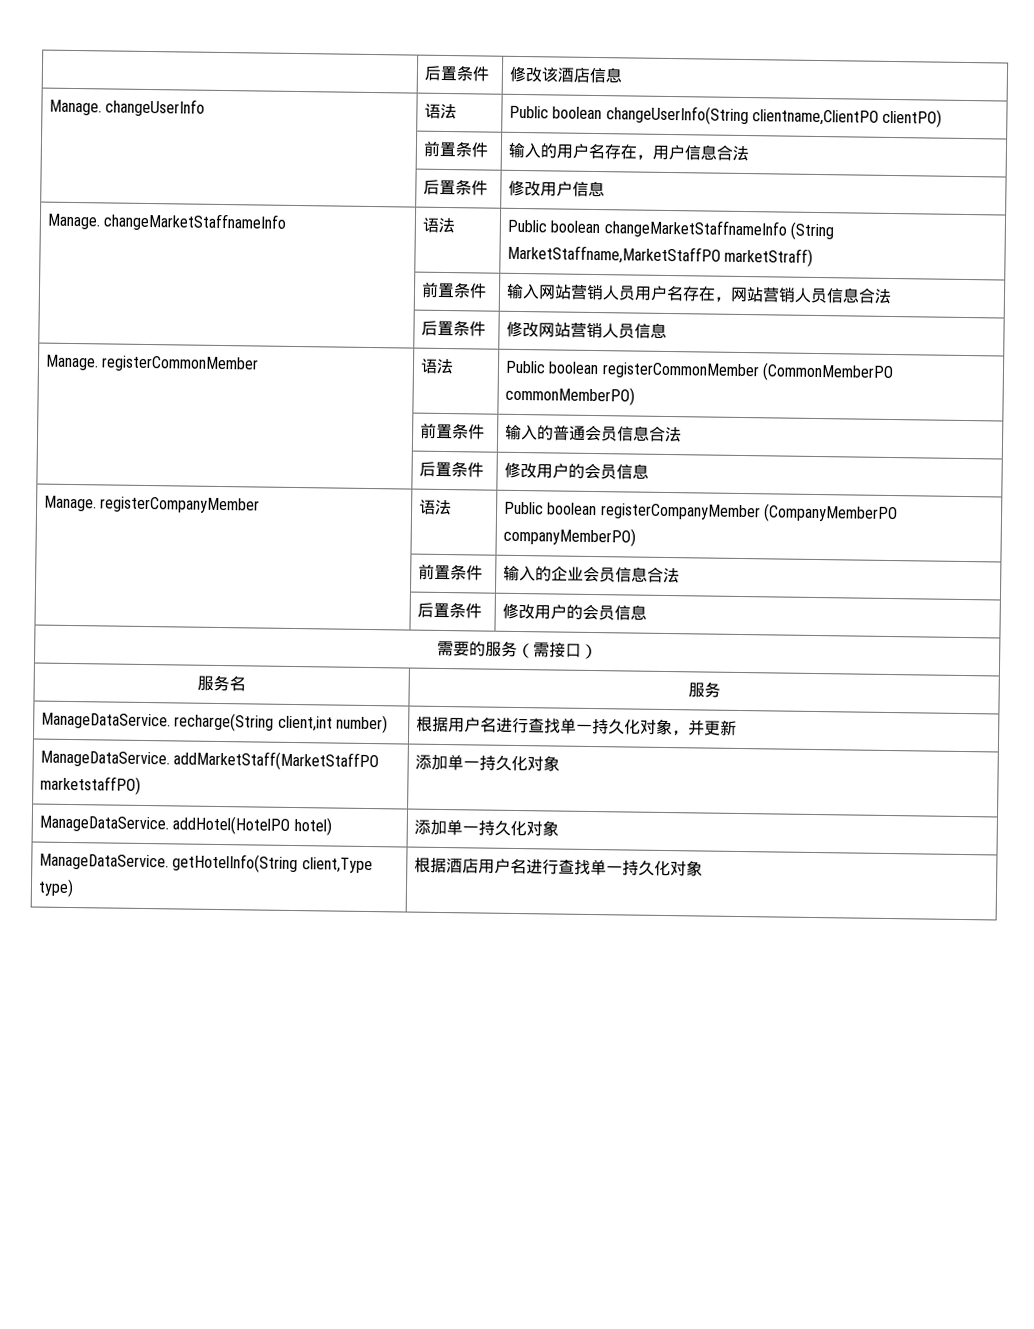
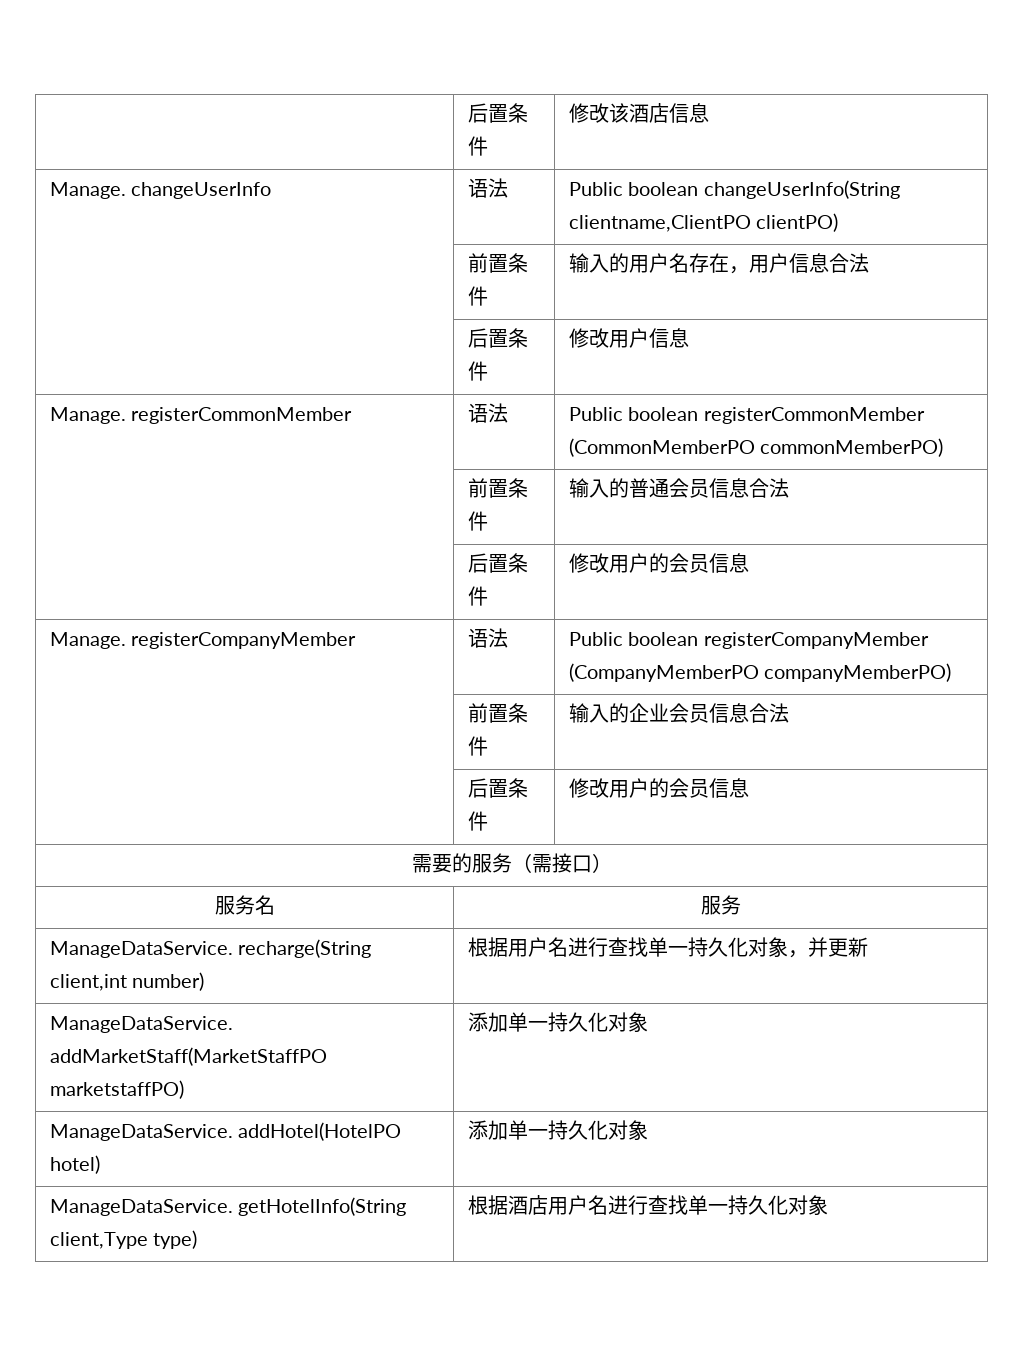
[47,212,288,232] [422,217,456,234] [507,219,835,241] [507,244,814,267] [421,281,488,299] [506,283,893,305] [421,320,487,337] [506,320,668,339] // Manage. changeMarketStaffnameInfo | 语法 | Public boolean changeMarketStaffnameInfo (String MarketStaffname,MarketStaffPO marketStraff) // | 前置条件 | 输入网站营销人员用户名存在，网站营销人员信息合法 // | 后置条件 | 修改网站营销人员信息 -> (689, 338) none

